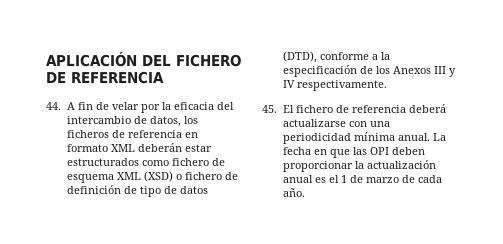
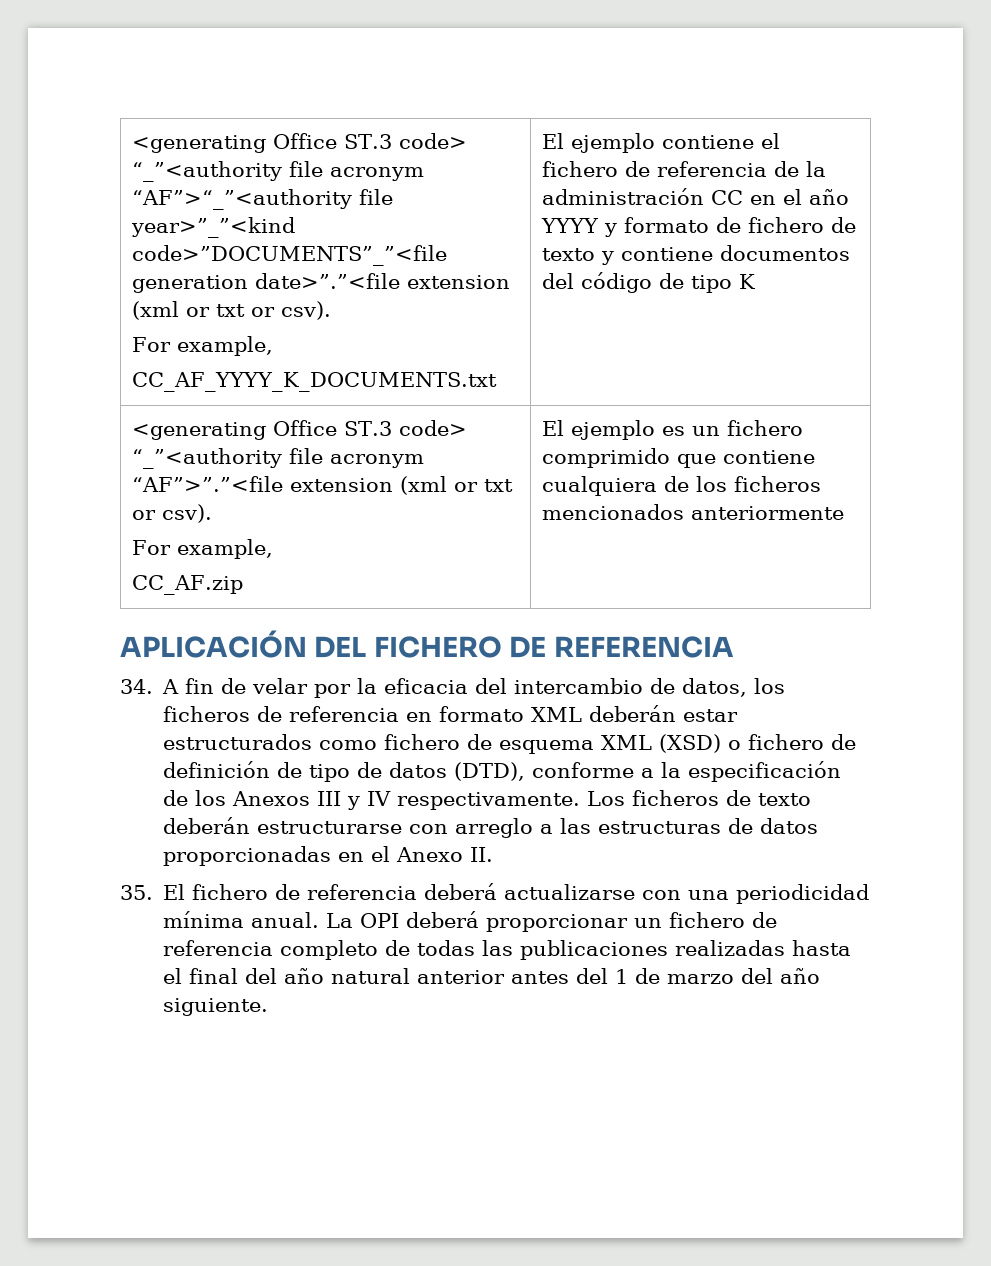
(46, 59) none -> [131,133,467,153] [131,161,424,182] [131,189,393,210] [130,217,295,238] [131,245,447,266] [131,273,510,293] [131,301,331,320] [131,336,273,356] [131,372,497,392] [541,133,780,153] [541,161,826,177] [541,188,849,205] [540,217,856,237] [541,245,850,265] [541,272,755,293] [131,420,467,440] [131,448,424,469] [131,476,513,495] [131,504,212,523] [131,539,273,559] [131,575,243,595] [541,420,803,440] [541,448,815,468] [541,476,821,496] [541,504,844,520] <generating Office ST.3 code> “_”<authority file acronym “AF”>“_”<authority file year>”_”<kind code>”DOCUMENTS”_”<file generation date>”.”<file extension (xml or txt or csv). // For example, // CC_AF_YYYY_K_DOCUMENTS.txt | El ejemplo contiene el fichero de referencia de la administración CC en el año YYYY y formato de fichero de texto y contiene documentos del código de tipo K // <generating Office ST.3 code> “_”<authority file acronym “AF”>”.”<file extension (xml or txt or csv). // For example, // CC_AF.zip | El ejemplo es un fichero comprimido que contiene cualquiera de los ficheros mencionados anteriormente //
[46,102,61,110] 44. -> [120,679,153,694] 34.
[262,105,277,113] // 45. -> [587,790,812,806] [163,817,819,838] [163,846,494,866] [120,885,153,900] Los ficheros de texto deberán estructurarse con arreglo a las estructuras de datos proporcionadas en el Anexo II. // 35.
[282,147,425,158] [282,160,436,172] [282,175,442,183] [282,188,305,197] fecha en que las OPI deben proporcionar la actualización anual es el 1 de marzo de cada año. -> [360,911,778,932] [163,940,852,960] [163,968,821,984] [163,998,269,1016] OPI deberá proporcionar un fichero de referencia completo de todas las publicaciones realizadas hasta el final del año natural anterior antes del 1 de marzo del año siguiente.

